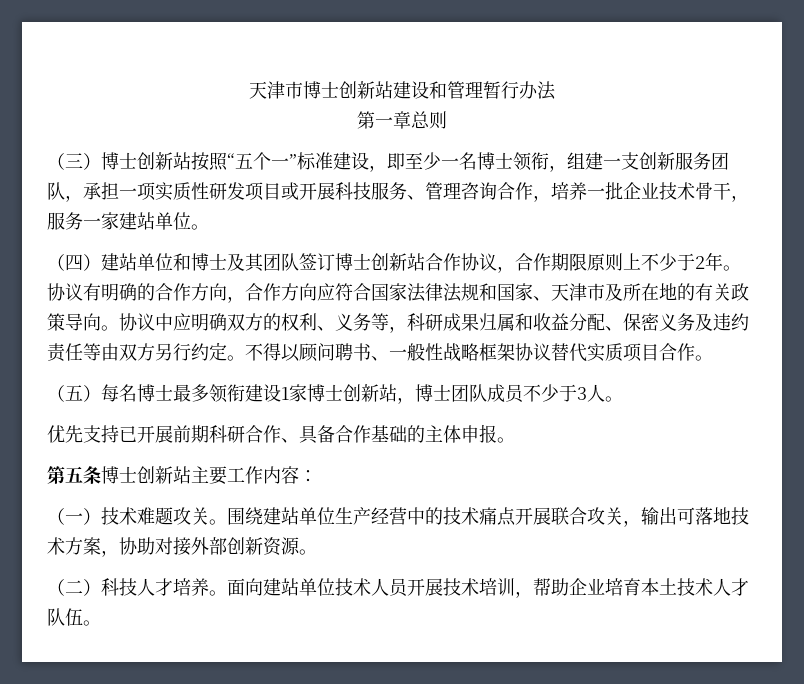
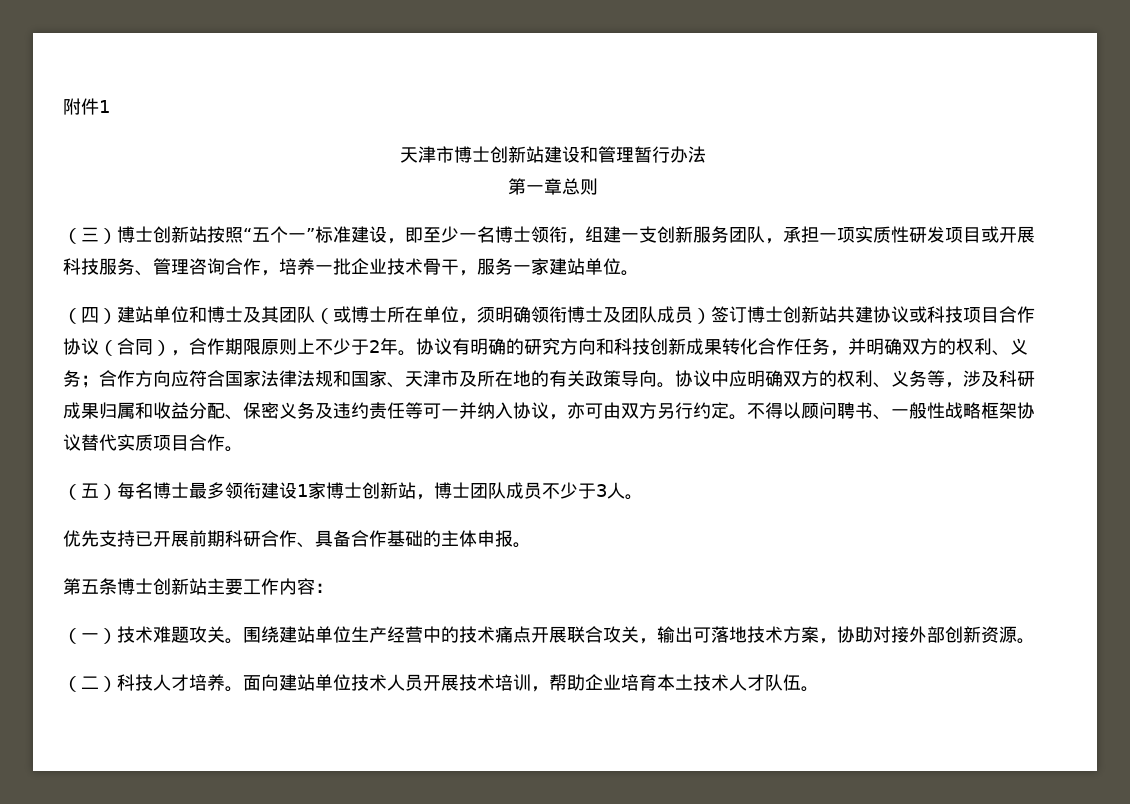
(249, 90) none -> [63,98,110,115] 附件1 //
[299,253,497,271] 签订博士创新站合作协议 -> [315,306,1035,324] [63,338,171,356] （或博士所在单位，须明确领衔博士及团队成员）签订博士创新站共建协议或科技项目合作协议（合同）
[155,283,245,303] 合作方向， -> [524,338,1028,356] [63,370,99,388] 研究方向和科技创新成果转化合作任务，并明确双方的权利、义务；
(407, 329) none -> [963,370,999,387] 涉及
(101, 352) none -> [423,402,603,420] 可一并纳入协议，亦可

